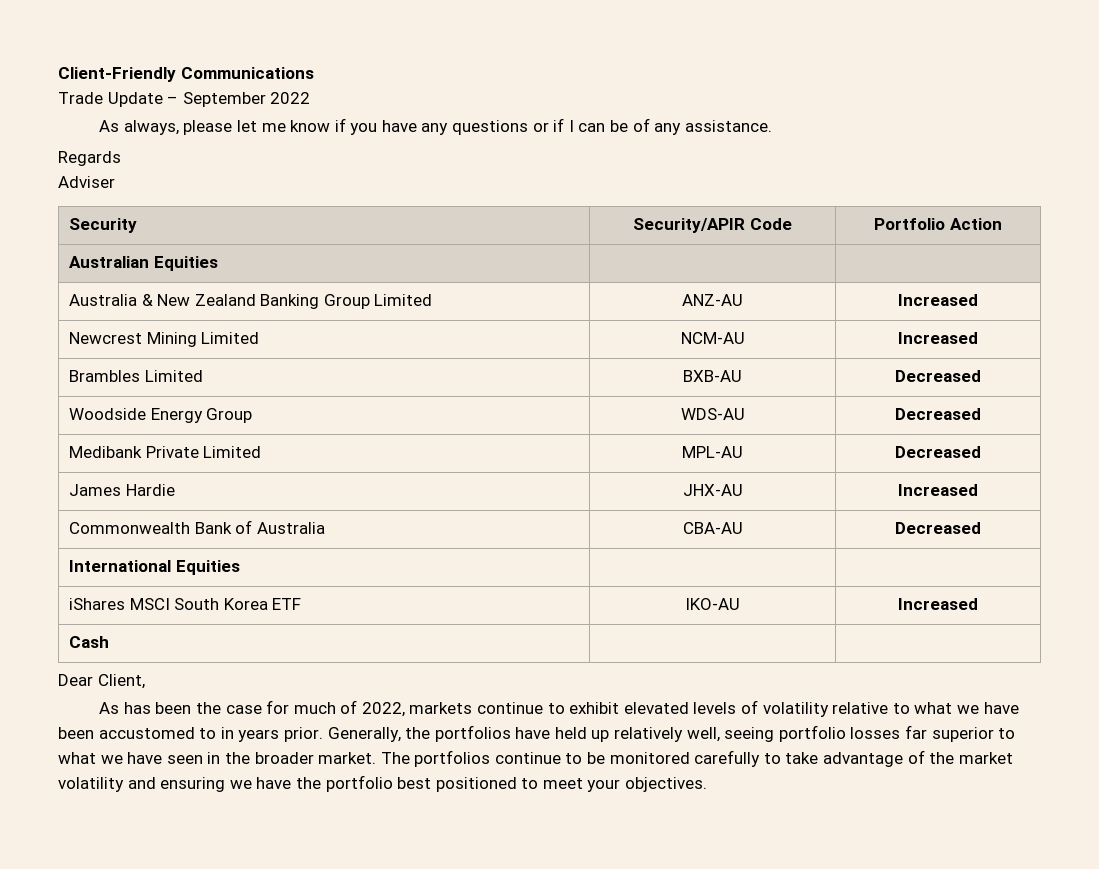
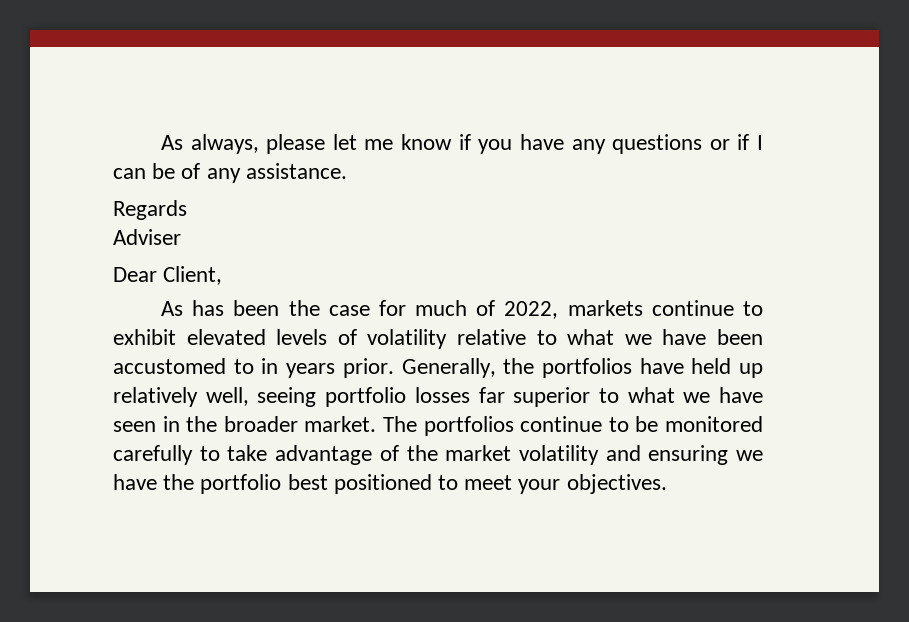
[58,67,314,82] [58,92,311,107] Client-Friendly Communications // Trade Update – September 2022 // -> (160, 142) none
[68,218,137,233] [633,218,792,233] [874,218,1002,230] [68,256,218,271] [68,294,433,309] [682,294,743,306] [898,294,978,306] [68,332,260,347] [680,332,745,344] [898,332,978,344] [68,370,203,382] [683,370,742,382] [895,370,981,382] [68,408,253,423] [680,408,745,420] [895,408,981,420] [68,446,262,458] [682,446,743,458] [895,446,981,458] [68,484,175,496] [682,484,743,496] [898,484,978,496] [68,520,325,534] [682,522,743,534] [895,522,981,534] [68,560,240,575] [68,598,302,610] [685,598,740,610] [898,598,978,610] [68,636,109,648] // Security | Security/APIR Code | Portfolio Action // Australian Equities | | // Australia & New Zealand Banking Group Limited | ANZ-AU | Increased // Newcrest Mining Limited | NCM-AU | Increased // Brambles Limited | BXB-AU | Decreased // Woodside Energy Group | WDS-AU | Decreased // Medibank Private Limited | MPL-AU | Decreased // James Hardie | JHX-AU | Increased // Commonwealth Bank of Australia | CBA-AU | Decreased // International Equities | | // iShares MSCI South Korea ETF | IKO-AU | Increased // Cash | | -> (181, 237) none

